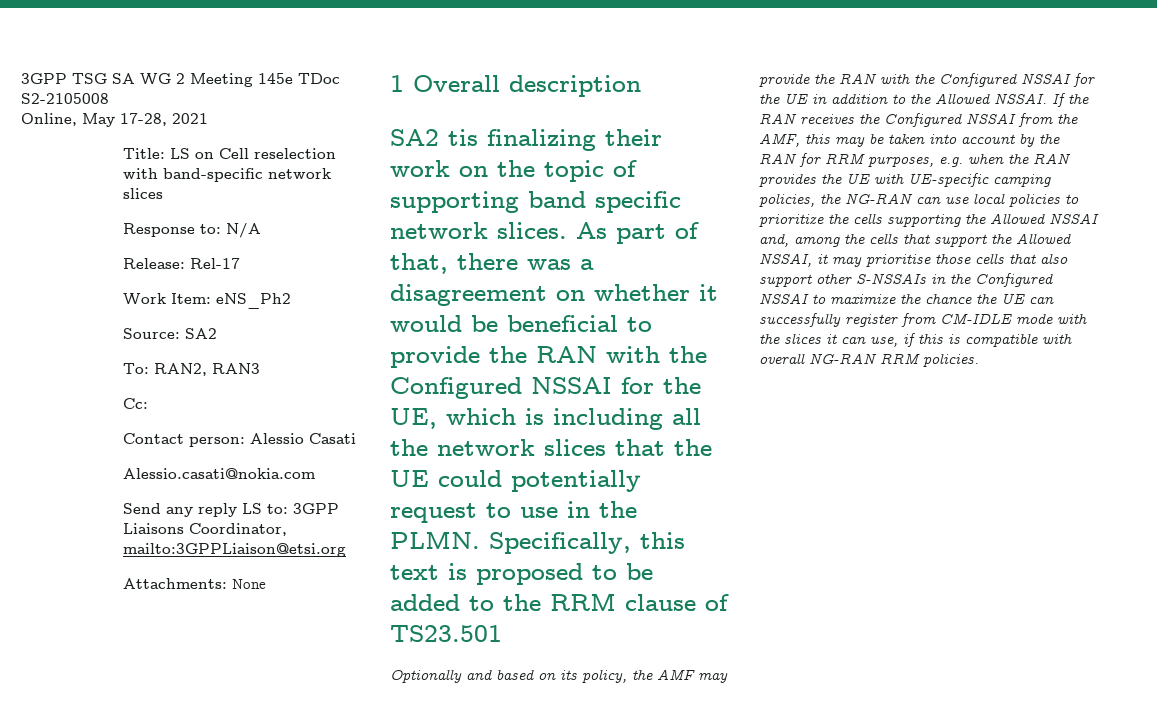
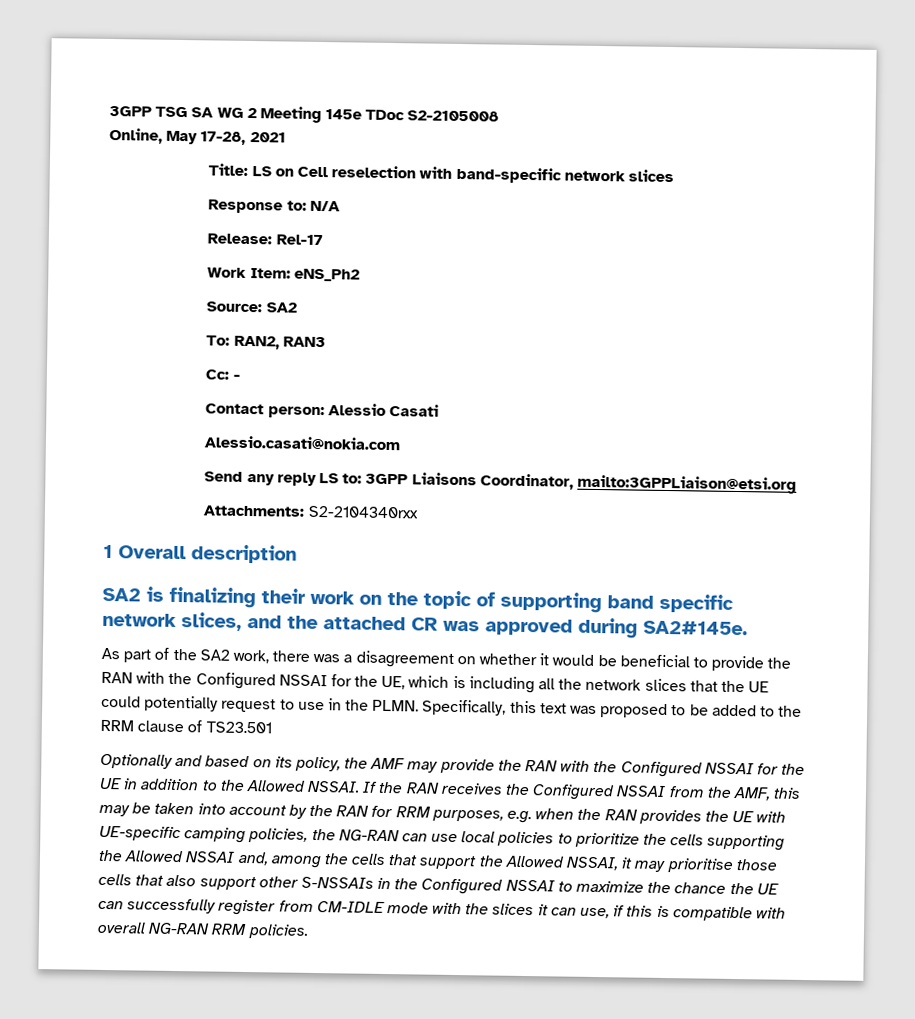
(148, 403) none -> [232,374,240,380] -
[122,578,266,589] Attachments: None -> [203,505,419,519] Attachments: S2-2104340rxx
[448,129,478,146] tis -> [146,586,164,602] is
[497,222,699,244] [390,253,448,274] slices. As part of that, -> [181,612,748,639] [101,647,269,664] slices, and the attached CR was approved during SA2#145e. // As part of the SA2 work,
[448,563,467,580] is -> [570,705,598,715] was

